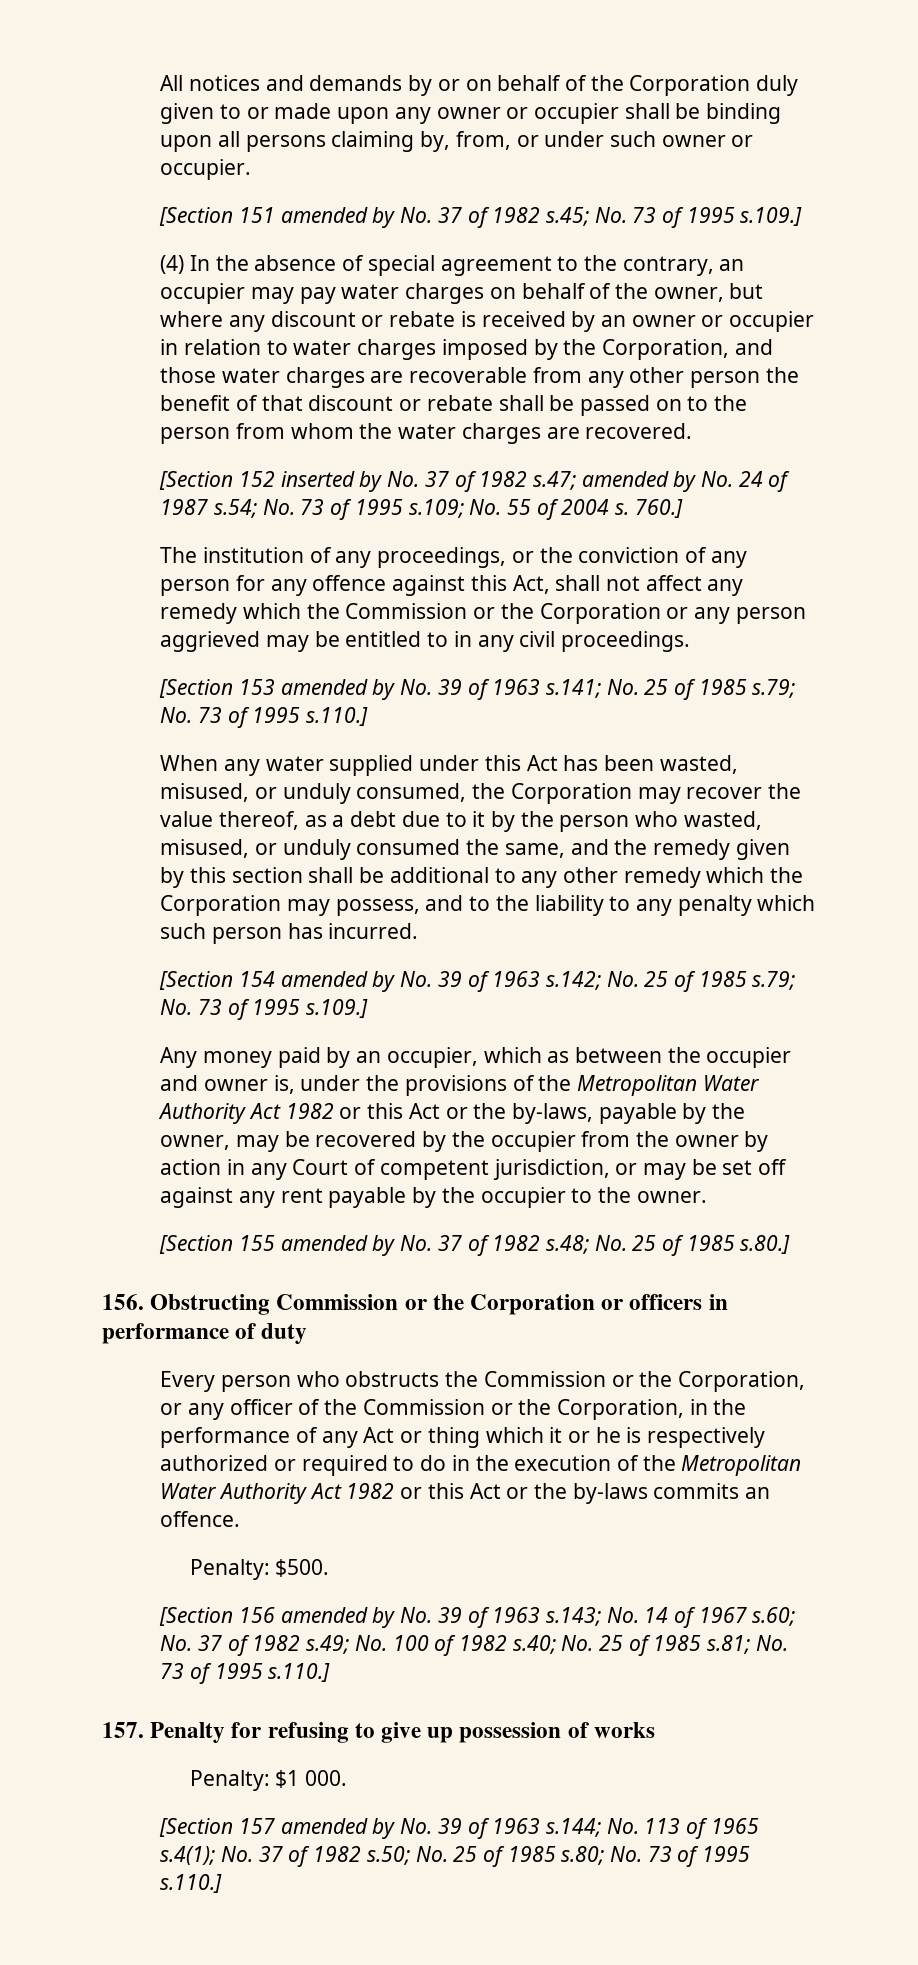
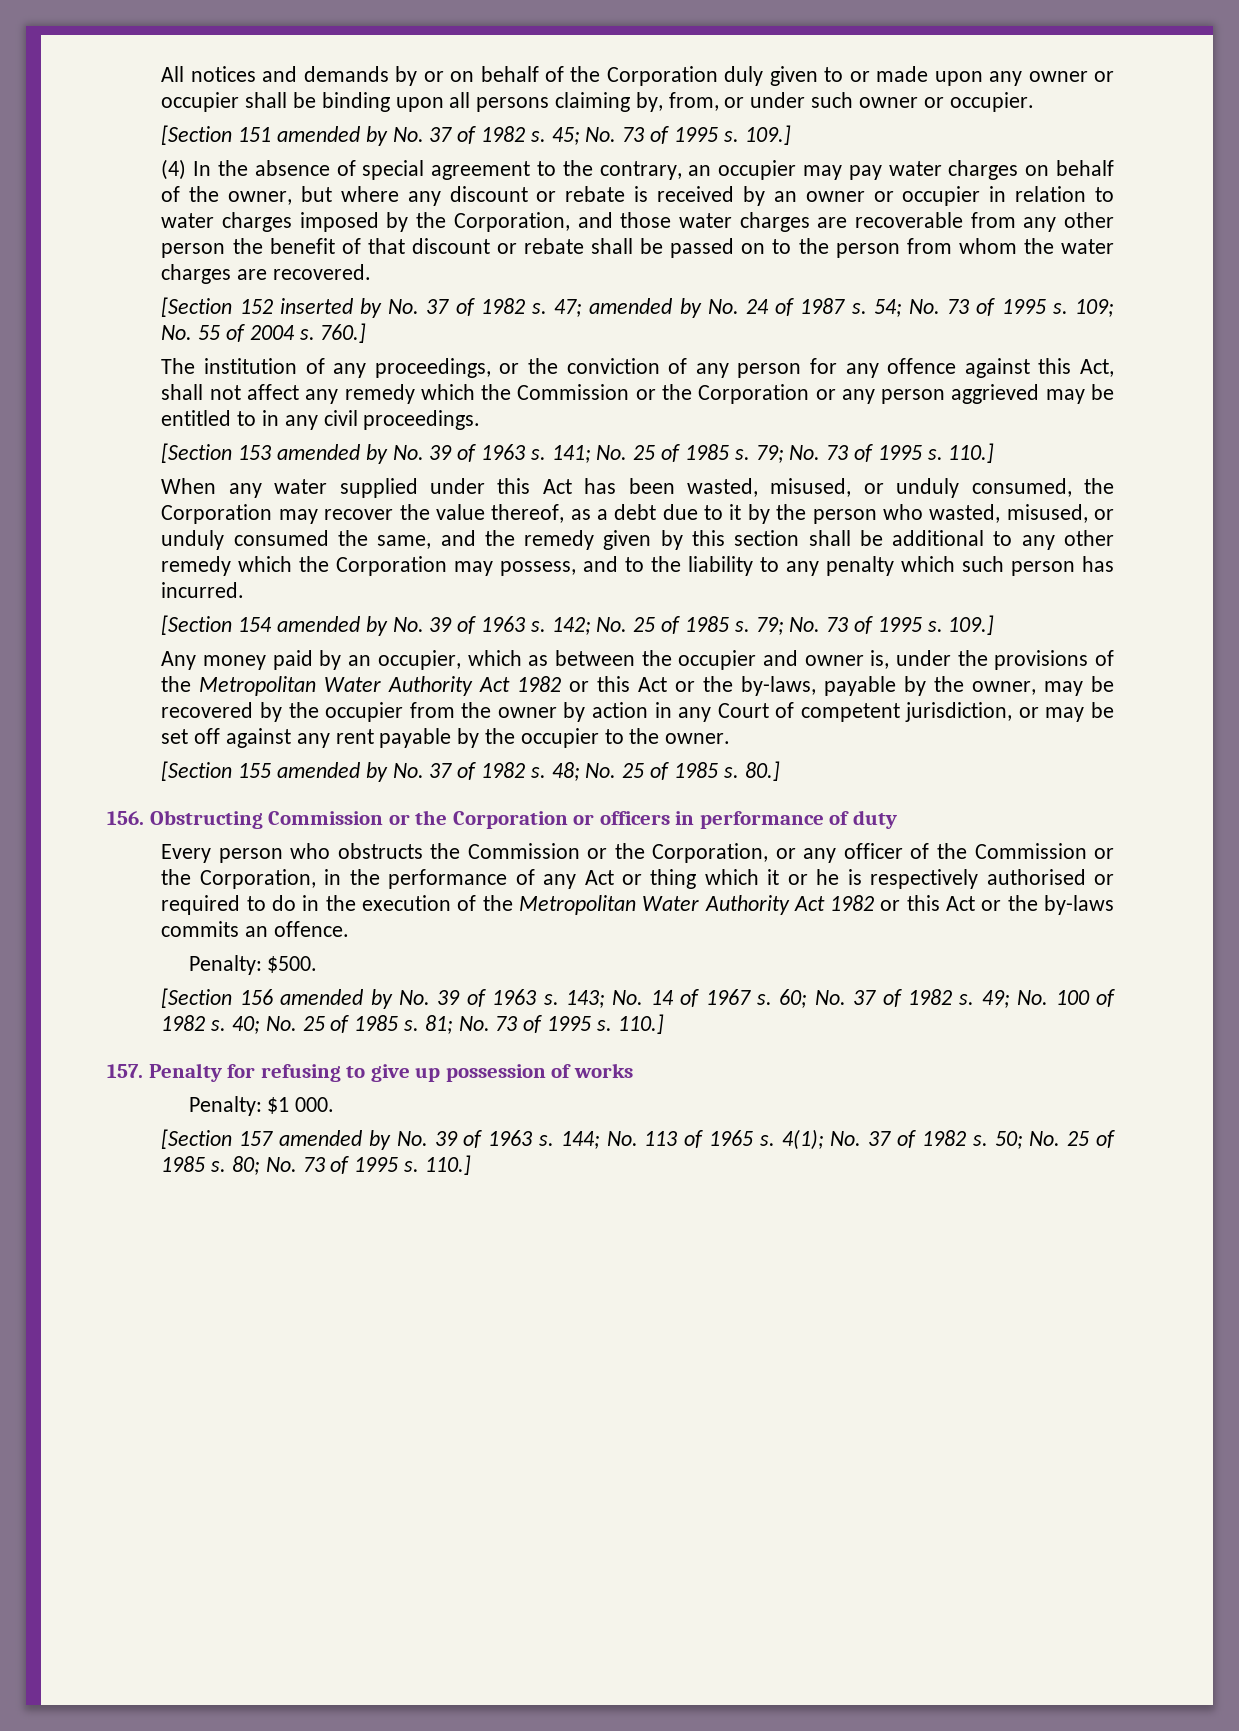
[545,207,803,228] s.45; No. 73 of 1995 s.109.] -> [530,125,791,145] s. 45; No. 73 of 1995 s. 109.]
[532,471,576,490] s.47; -> [532,299,583,317] s. 47;
[214,499,464,520] s.54; No. 73 of 1995 s.109; -> [851,298,1115,317] s. 54; No. 73 of 1995 s. 109;
[545,679,796,700] [160,707,369,728] s.141; No. 25 of 1985 s.79; No. 73 of 1995 s.110.] -> [530,443,995,463] s. 141; No. 25 of 1985 s. 79; No. 73 of 1995 s. 110.]
[545,971,796,992] [160,999,369,1020] s.142; No. 25 of 1985 s.79; No. 73 of 1995 s.109.] -> [530,615,995,635] s. 142; No. 25 of 1985 s. 79; No. 73 of 1995 s. 109.]
[545,1235,791,1256] s.48; No. 25 of 1985 s.80.] -> [530,761,780,781] s. 48; No. 25 of 1985 s. 80.]
[160,1455,269,1471] authorized -> [986,869,1086,885] authorised
[545,1607,601,1626] s.143; -> [543,990,606,1008] s. 143;
[752,1607,796,1626] [160,1635,350,1656] s.60; No. 37 of 1982 s.49; -> [757,989,1010,1008] s. 60; No. 37 of 1982 s. 49;
[512,1635,788,1656] [160,1663,331,1684] s.40; No. 25 of 1985 s.81; No. 73 of 1995 s.110.] -> [211,1014,664,1034] s. 40; No. 25 of 1985 s. 81; No. 73 of 1995 s. 110.]
[545,1818,601,1837] s.144; -> [538,1131,600,1149] s. 144;
[160,1846,750,1867] [160,1874,223,1893] s.4(1); No. 37 of 1982 s.50; No. 25 of 1985 s.80; No. 73 of 1995 s.110.] -> [759,1129,1115,1150] [161,1155,471,1175] s. 4(1); No. 37 of 1982 s. 50; No. 25 of 1985 s. 80; No. 73 of 1995 s. 110.]

